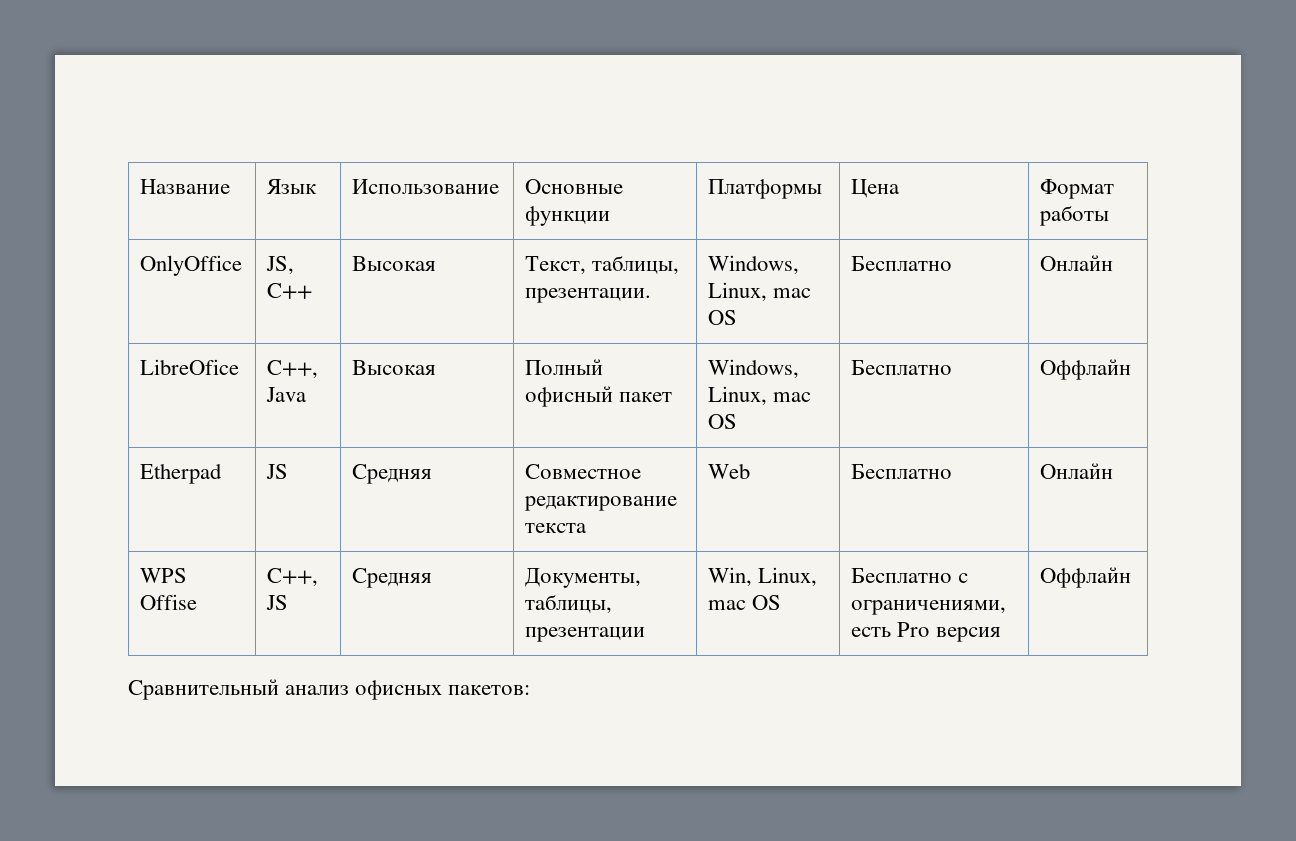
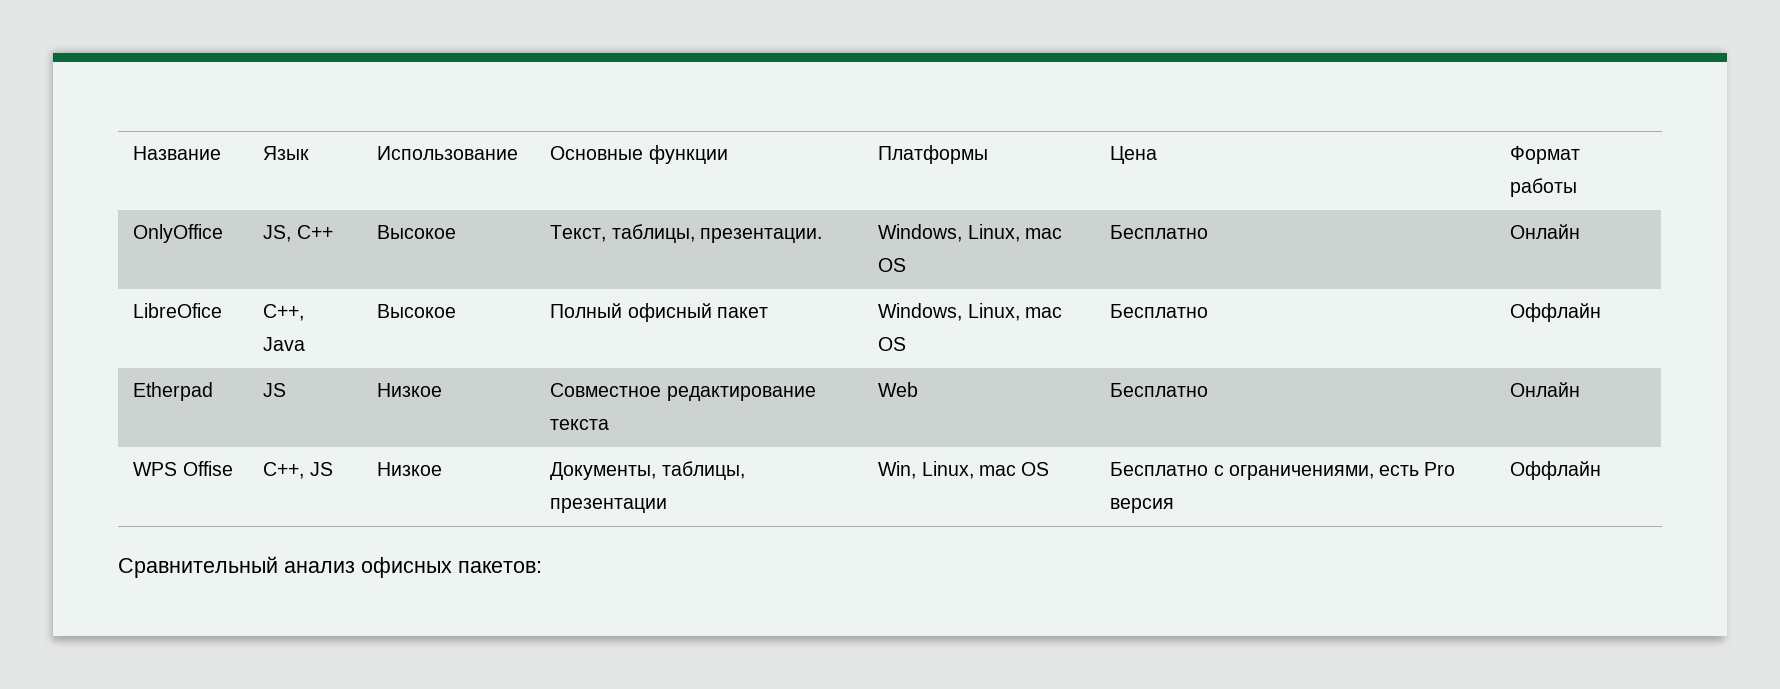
[352,256,437,271] Высокая -> [377,225,457,239] Высокое
[352,360,437,375] Высокая -> [377,304,457,318] Высокое
[352,464,433,484] Средняя -> [377,383,443,397] Низкое
[352,568,433,588] Средняя -> [377,462,443,476] Низкое

